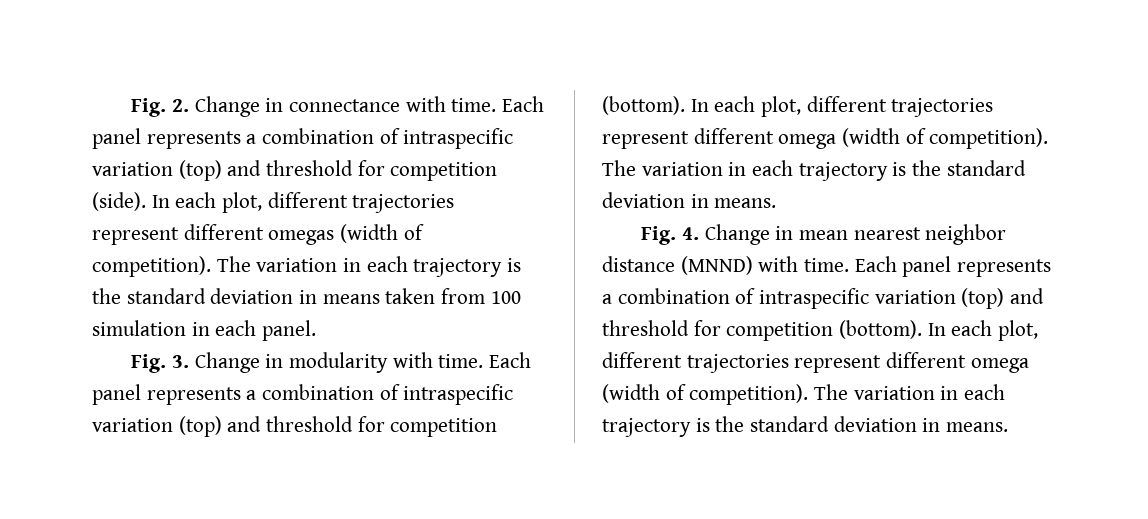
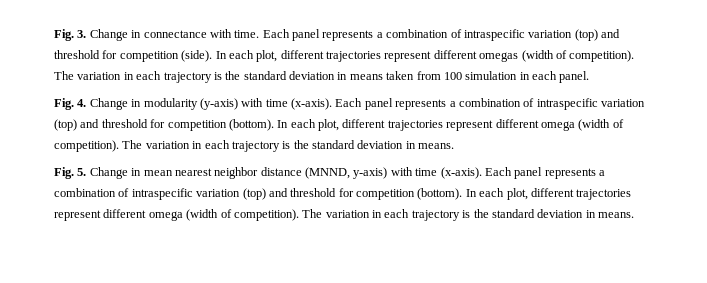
[131,98,189,117] Fig. 2. -> [54,29,87,41] Fig. 3.
[171,355,189,368] 3. -> [77,99,87,107] 4.
[392,352,484,368] with time. -> [199,98,332,110] (y-axis) with time (x-axis).
[681,227,699,240] 4. -> [77,168,87,176] 5.
[680,256,850,275] (MNND) with time. -> [305,167,482,179] (MNND, y-axis) with time (x-axis).

